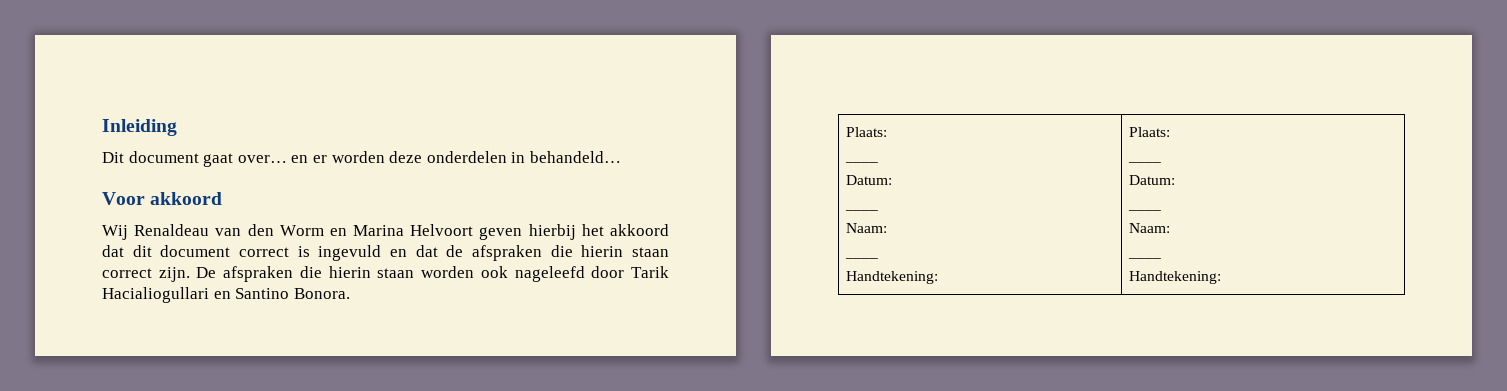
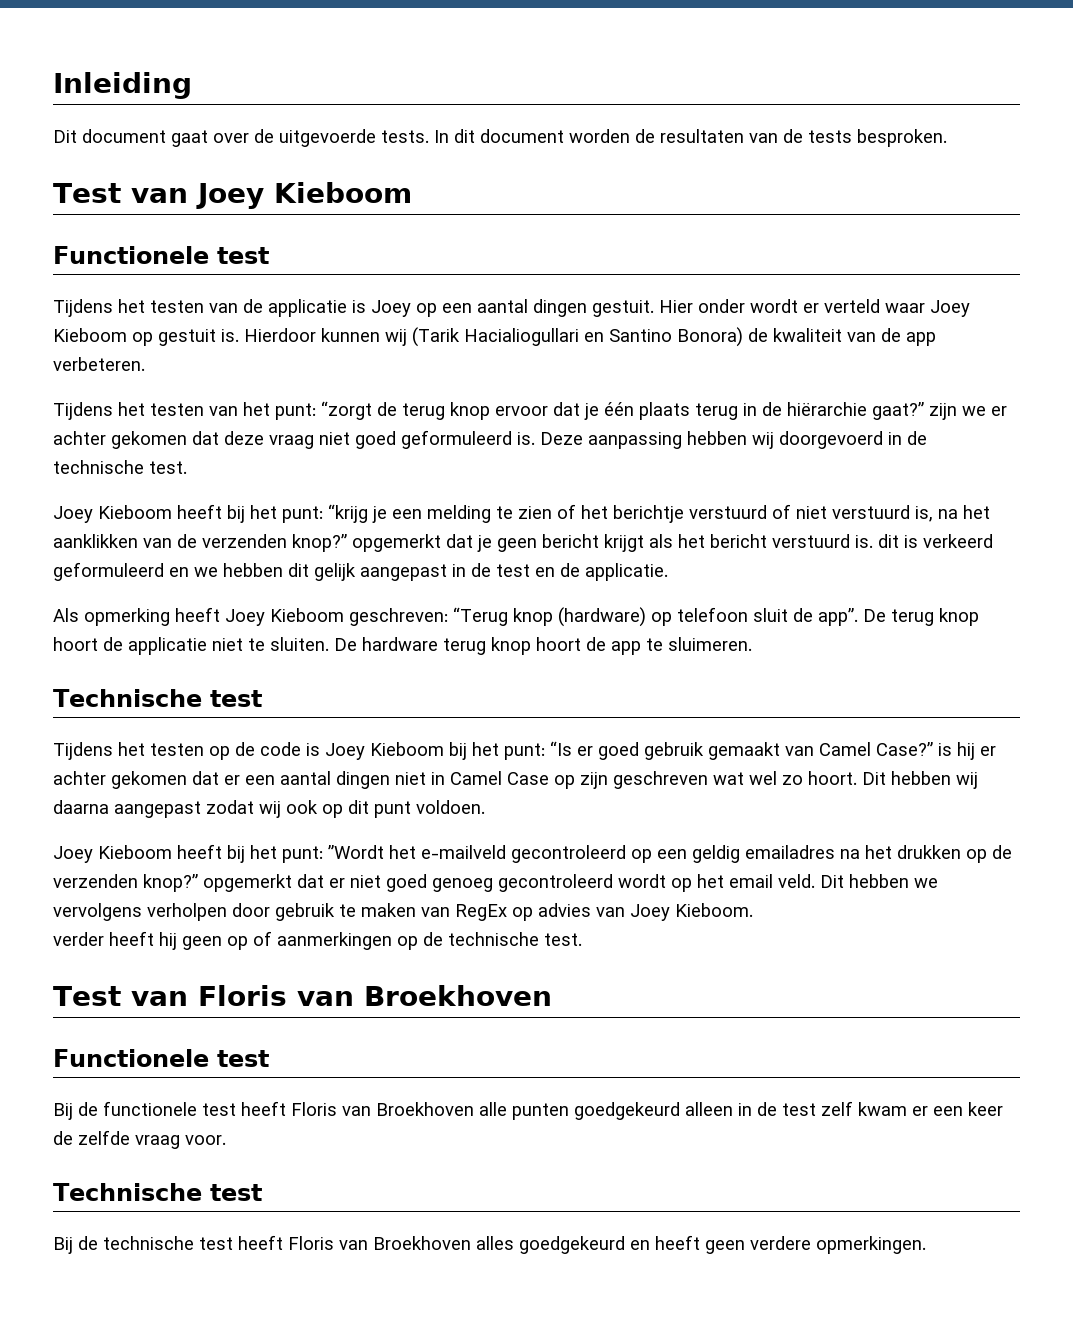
[237,151,621,163] [102,192,223,205] [102,224,669,240] [102,245,669,261] [102,266,670,282] [102,287,350,303] [846,127,888,137] [845,161,879,163] [846,175,893,185] [845,209,879,211] [846,223,888,233] [845,257,879,259] [846,271,939,284] [1129,127,1171,137] [1128,161,1162,163] [1129,175,1176,185] [1128,209,1162,211] [1129,223,1171,233] [1128,257,1162,259] [1129,271,1222,284] over… en er worden deze onderdelen in behandeld… // Voor akkoord // Wij Renaldeau van den Worm en Marina Helvoort geven hierbij het akkoord dat dit document correct is ingevuld en dat de afspraken die hierin staan correct zijn. De afspraken die hierin staan worden ook nageleefd door Tarik Hacialiogullari en Santino Bonora. // Plaats: // ____ // Datum: // ____ // Naam: // ____ // Handtekening: | Plaats: // ____ // Datum: // ____ // Naam: // ____ // Handtekening: -> [213,129,947,147] [53,182,412,209] [53,246,269,264] [53,299,970,317] [53,327,936,347] [53,357,145,371] [53,401,1007,420] [53,430,927,449] [53,460,187,474] [53,504,990,523] [53,534,993,552] [53,562,668,581] [53,607,979,627] [53,637,752,655] [53,689,262,707] [53,741,996,760] [53,771,978,789] [53,800,485,818] [53,844,1012,863] [53,874,938,892] [53,903,753,921] [53,931,582,950] [53,985,552,1006] [53,1049,269,1067] [53,1101,1003,1120] [53,1130,226,1149] [53,1183,262,1201] [53,1235,926,1254] over de uitgevoerde tests. In dit document worden de resultaten van de tests besproken. // Test van Joey Kieboom // Functionele test // Tijdens het testen van de applicatie is Joey op een aantal dingen gestuit. Hier onder wordt er verteld waar Joey Kieboom op gestuit is. Hierdoor kunnen wij (Tarik Hacialiogullari en Santino Bonora) de kwaliteit van de app verbeteren. // Tijdens het testen van het punt: “zorgt de terug knop ervoor dat je één plaats terug in de hiërarchie gaat?” zijn we er achter gekomen dat deze vraag niet goed geformuleerd is. Deze aanpassing hebben wij doorgevoerd in de technische test. // Joey Kieboom heeft bij het punt: “krijg je een melding te zien of het berichtje verstuurd of niet verstuurd is, na het aanklikken van de verzenden knop?” opgemerkt dat je geen bericht krijgt als het bericht verstuurd is. dit is verkeerd geformuleerd en we hebben dit gelijk aangepast in de test en de applicatie. // Als opmerking heeft Joey Kieboom geschreven: “Terug knop (hardware) op telefoon sluit de app”. De terug knop hoort de applicatie niet te sluiten. De hardware terug knop hoort de app te sluimeren. // Technische test // Tijdens het testen op de code is Joey Kieboom bij het punt: “Is er goed gebruik gemaakt van Camel Case?” is hij er achter gekomen dat er een aantal dingen niet in Camel Case op zijn geschreven wat wel zo hoort. Dit hebben wij daarna aangepast zodat wij ook op dit punt voldoen. // Joey Kieboom heeft bij het punt: ”Wordt het e-mailveld gecontroleerd op een geldig emailadres na het drukken op de verzenden knop?” opgemerkt dat er niet goed genoeg gecontroleerd wordt op het email veld. Dit hebben we vervolgens verholpen door gebruik te maken van RegEx op advies van Joey Kieboom. // verder heeft hij geen op of aanmerkingen op de technische test. // Test van Floris van Broekhoven // Functionele test // Bij de functionele test heeft Floris van Broekhoven alle punten goedgekeurd alleen in de test zelf kwam er een keer de zelfde vraag voor. // Technische test // Bij de technische test heeft Floris van Broekhoven alles goedgekeurd en heeft geen verdere opmerkingen.

